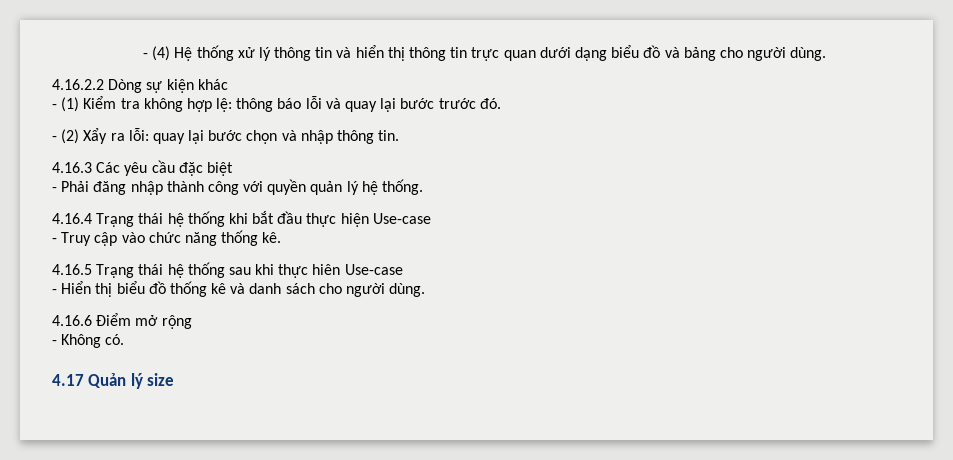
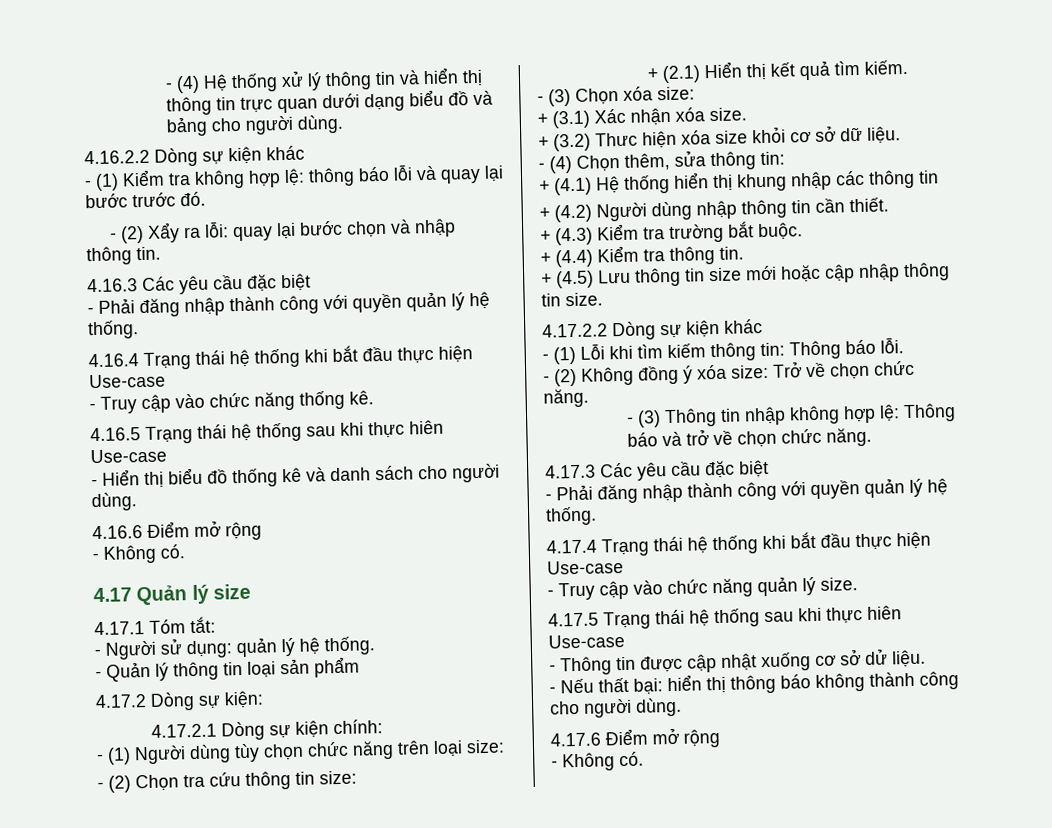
(175, 379) none -> [94,616,216,636] [94,636,375,660] [95,656,360,682] [95,690,264,711] [151,719,384,741] [97,739,505,765] [97,770,357,793] [646,59,908,84] [537,86,695,107] [537,107,747,129] [538,125,901,152] [538,150,785,174] [539,169,939,196] [539,197,889,223] [540,221,803,246] [540,245,744,268] [541,262,950,289] [541,292,603,307] [542,319,763,341] [542,337,904,365] [543,360,915,387] [543,388,589,408] [627,402,957,428] [627,427,873,448] [545,459,769,481] [545,478,948,504] [545,506,597,526] [546,531,931,557] [547,559,624,575] [547,576,858,601] [548,605,902,630] [548,633,625,649] [549,648,926,676] [549,670,959,695] [550,697,682,718] [550,727,721,748] [551,751,644,772] // 4.17.1 Tóm tắt: // - Người sử dụng: quản lý hệ thống. // - Quản lý thông tin loại sản phẩm // 4.17.2 Dòng sự kiện: // 4.17.2.1 Dòng sự kiện chính: // - (1) Người dùng tùy chọn chức năng trên loại size: // - (2) Chọn tra cứu thông tin size: // + (2.1) Hiển thị kết quả tìm kiếm. // - (3) Chọn xóa size: // + (3.1) Xác nhận xóa size. // + (3.2) Thưc hiện xóa size khỏi cơ sở dữ liệu. // - (4) Chọn thêm, sửa thông tin: // + (4.1) Hệ thống hiển thị khung nhập các thông tin // + (4.2) Người dùng nhập thông tin cần thiết. // + (4.3) Kiểm tra trường bắt buộc. // + (4.4) Kiểm tra thông tin. // + (4.5) Lưu thông tin size mới hoặc cập nhập thông tin size. // 4.17.2.2 Dòng sự kiện khác // - (1) Lỗi khi tìm kiếm thông tin: Thông báo lỗi. // - (2) Không đồng ý xóa size: Trở về chọn chức năng. // - (3) Thông tin nhập không hợp lệ: Thông báo và trở về chọn chức năng. // 4.17.3 Các yêu cầu đặc biệt // - Phải đăng nhập thành công với quyền quản lý hệ thống. // 4.17.4 Trạng thái hệ thống khi bắt đầu thực hiện Use-case // - Truy cập vào chức năng quản lý size. // 4.17.5 Trạng thái hệ thống sau khi thực hiên Use-case // - Thông tin được cập nhật xuống cơ sở dử liệu. // - Nếu thất bại: hiển thị thông báo không thành công cho người dùng. // 4.17.6 Điểm mở rộng // - Không có.

